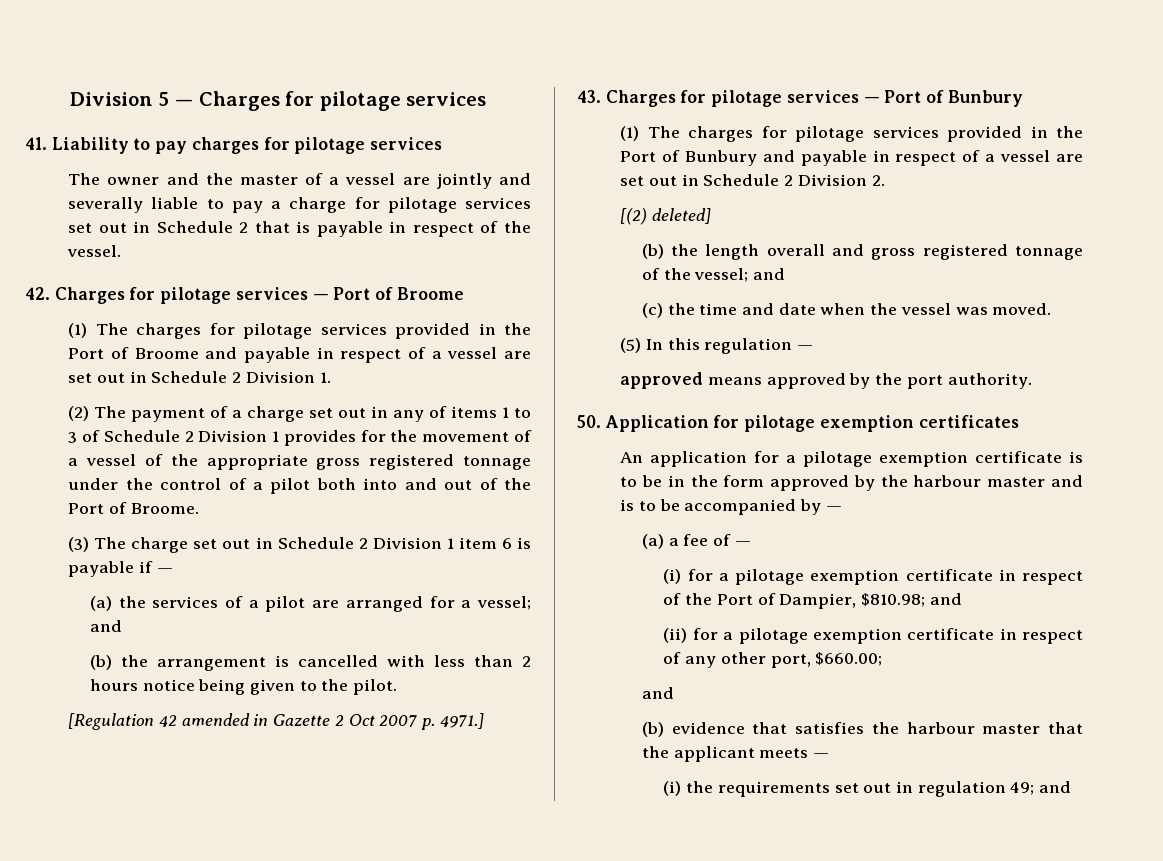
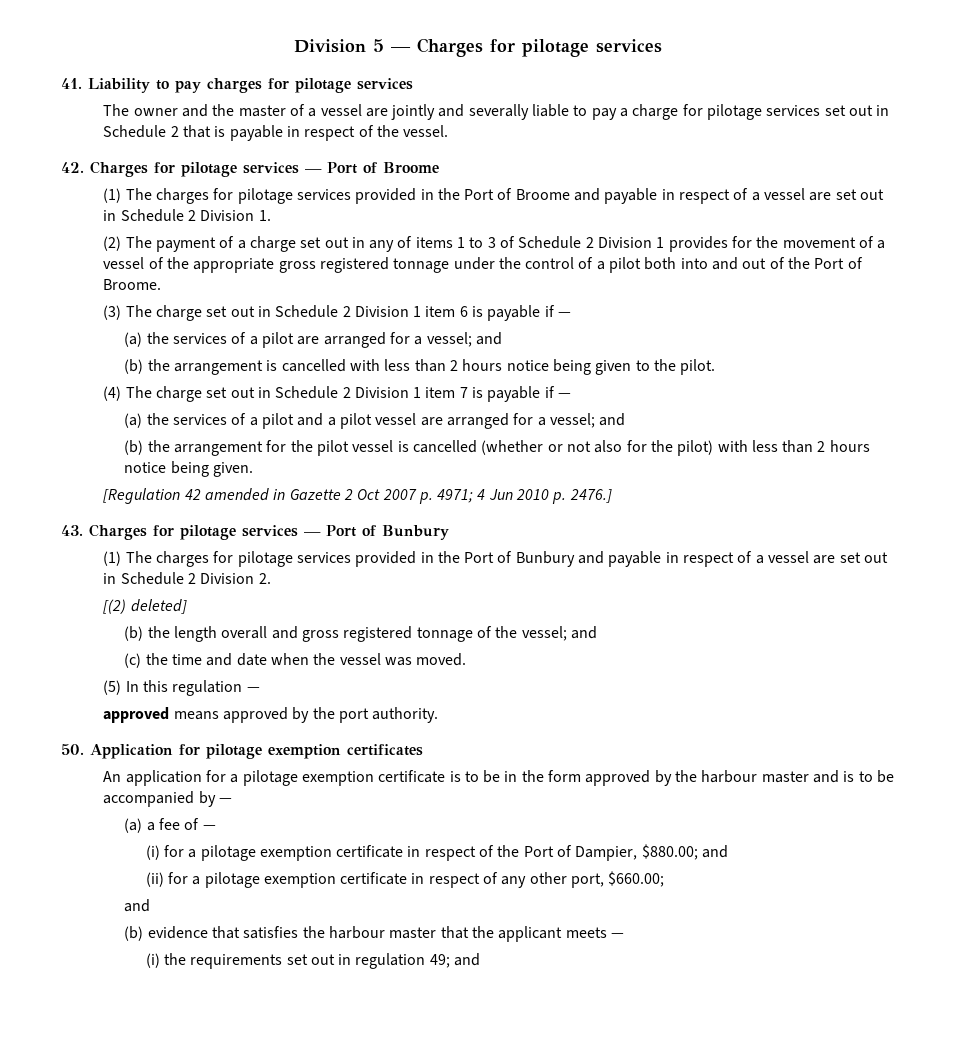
(398, 687) none -> [103,386,572,402] [124,413,626,429] [124,440,870,456] [124,461,254,477] // (4) The charge set out in Schedule 2 Division 1 item 7 is payable if — // (a) the services of a pilot and a pilot vessel are arranged for a vessel; and // (b) the arrangement for the pilot vessel is cancelled (whether or not also for the pilot) with less than 2 hours notice being given.
[439,713,484,729] 4971.] -> [437,489,612,504] 4971; 4 Jun 2010 p. 2476.]
[861,593,926,607] $810.98; -> [641,844,698,860] $880.00;

